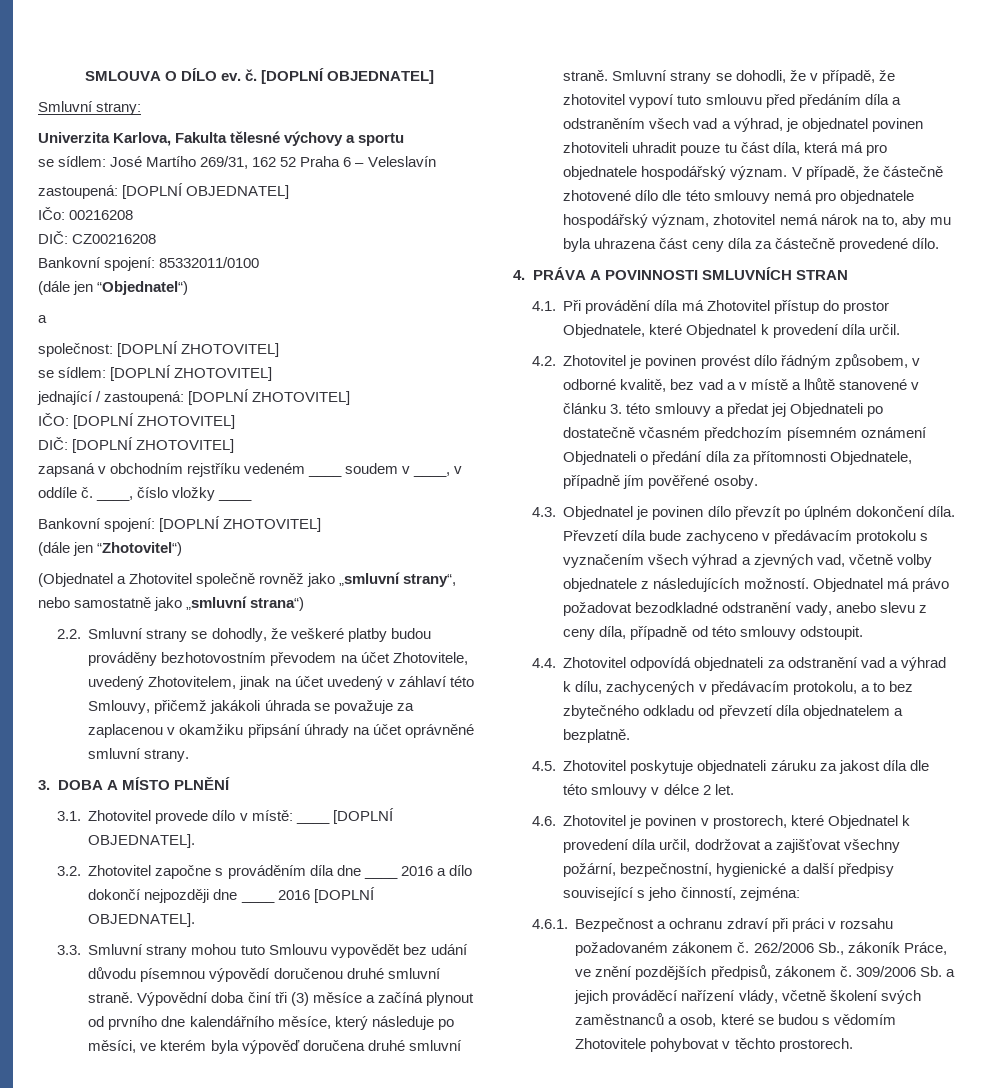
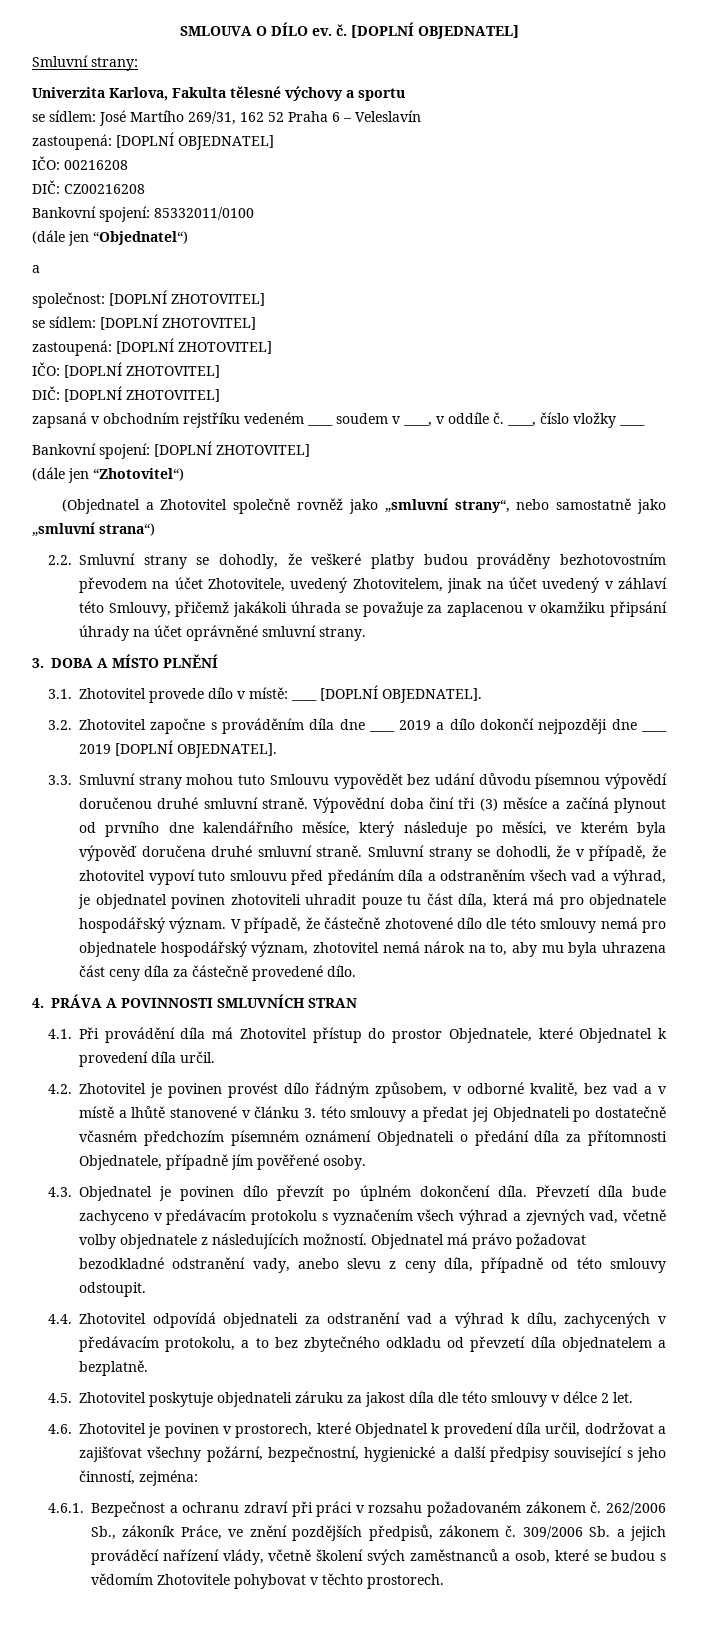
[38,207,65,220] IČo: -> [32,156,60,170] IČO:
[37,391,102,405] jednající / -> (256, 323) none
[400,866,433,876] 2016 -> [399,720,432,730] 2019
[277,890,310,900] 2016 -> [79,744,112,754] 2019

